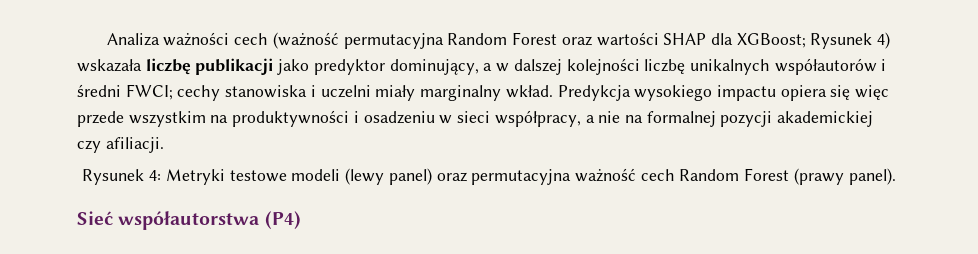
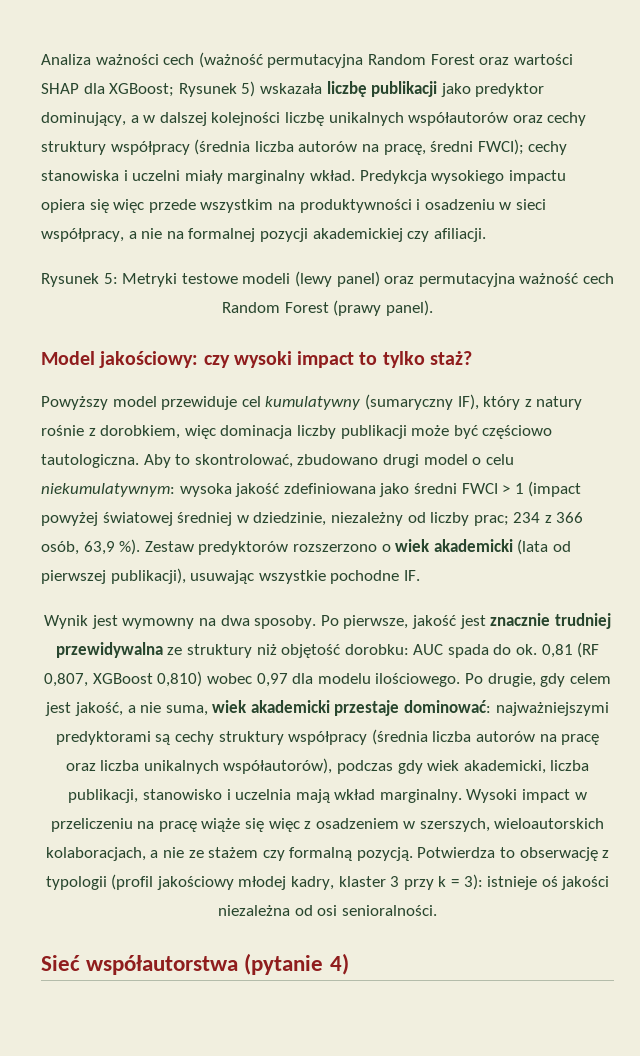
[877,32,891,49] 4) -> [241,81,256,97] 5)
[881,59,887,71] [77,84,173,100] i średni FWCI; -> [512,112,587,126] [41,139,524,155] oraz cechy struktury współpracy (średnia liczba autorów na pracę, średni FWCI);
[149,170,162,181] 4: -> [103,273,118,284] 5:
(896, 176) none -> [41,351,472,368] [41,394,583,410] [41,425,553,439] [41,454,514,468] [41,481,582,497] [41,512,584,526] [41,539,571,555] [41,568,420,584] [44,613,611,629] [55,642,600,658] [44,671,611,687] [45,700,609,716] [55,729,600,745] [65,758,590,774] [68,789,587,803] [50,818,605,832] [45,847,610,861] [45,874,610,890] [218,905,437,916] // Model jakościowy: czy wysoki impact to tylko staż? // Powyższy model przewiduje cel kumulatywny (sumaryczny IF), który z natury rośnie z dorobkiem, więc dominacja liczby publikacji może być częściowo tautologiczna. Aby to skontrolować, zbudowano drugi model o celu niekumulatywnym: wysoka jakość zdefiniowana jako średni FWCI > 1 (impact powyżej światowej średniej w dziedzinie, niezależny od liczby prac; 234 z 366 osób, 63,9 %). Zestaw predyktorów rozszerzono o wiek akademicki (lata od pierwszej publikacji), usuwając wszystkie pochodne IF. // Wynik jest wymowny na dwa sposoby. Po pierwsze, jakość jest znacznie trudniej przewidywalna ze struktury niż objętość dorobku: AUC spada do ok. 0,81 (RF 0,807, XGBoost 0,810) wobec 0,97 dla modelu ilościowego. Po drugie, gdy celem jest jakość, a nie suma, wiek akademicki przestaje dominować: najważniejszymi predyktorami są cechy struktury współpracy (średnia liczba autorów na pracę oraz liczba unikalnych współautorów), podczas gdy wiek akademicki, liczba publikacji, stanowisko i uczelnia mają wkład marginalny. Wysoki impact w przeliczeniu na pracę wiąże się więc z osadzeniem w szerszych, wieloautorskich kolaboracjach, a nie ze stażem czy formalną pozycją. Potwierdza to obserwację z typologii (profil jakościowy młodej kadry, klaster 3 przy k = 3): istnieje oś jakości niezależna od osi senioralności.
[264,211,301,229] (P4) -> [244,953,349,975] (pytanie 4)

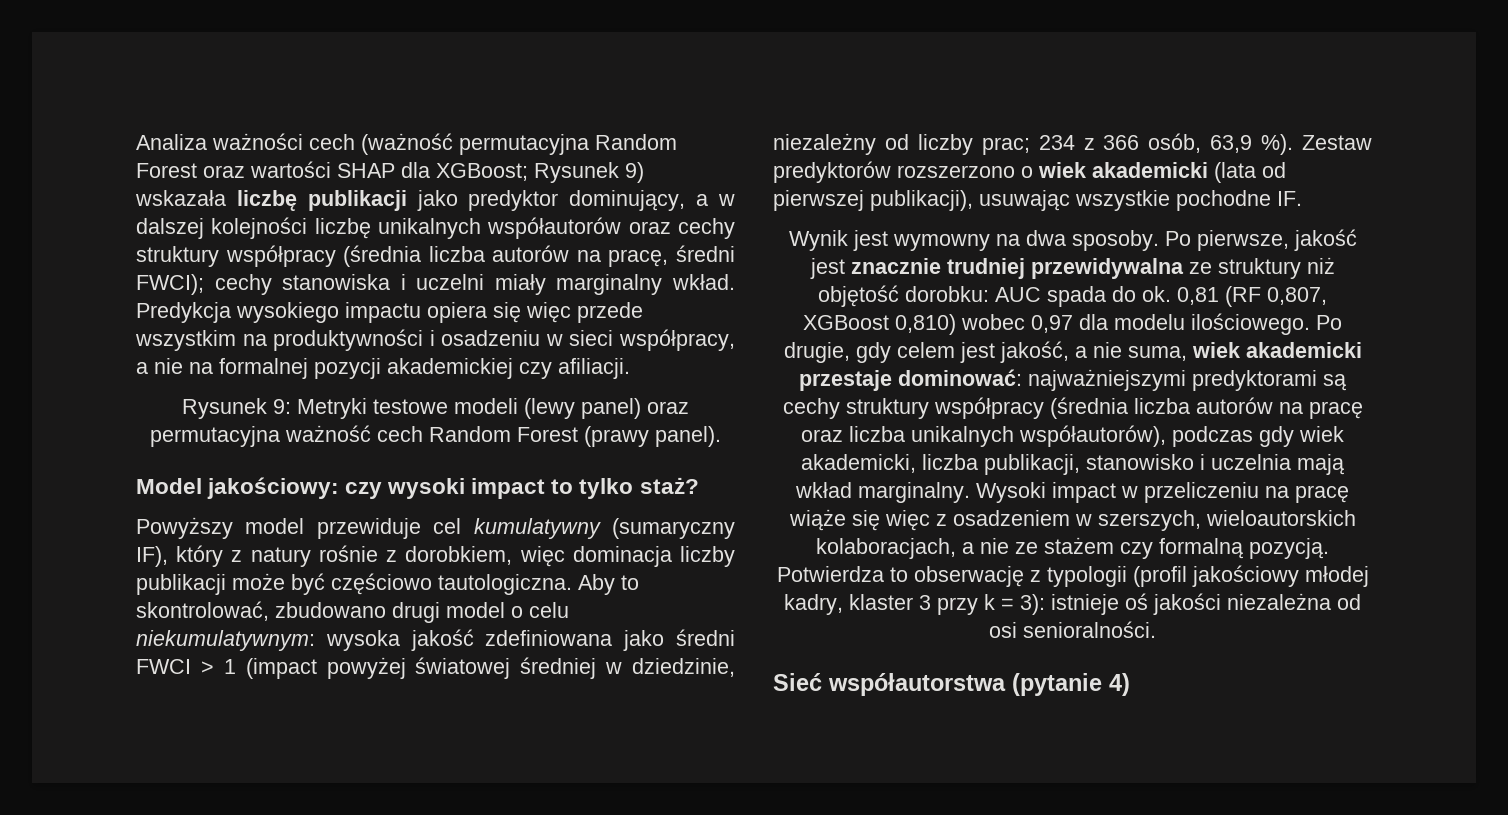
[241,81,256,97] 5) -> [625,162,644,183] 9)
[103,273,118,284] 5: -> [273,399,291,414] 9:

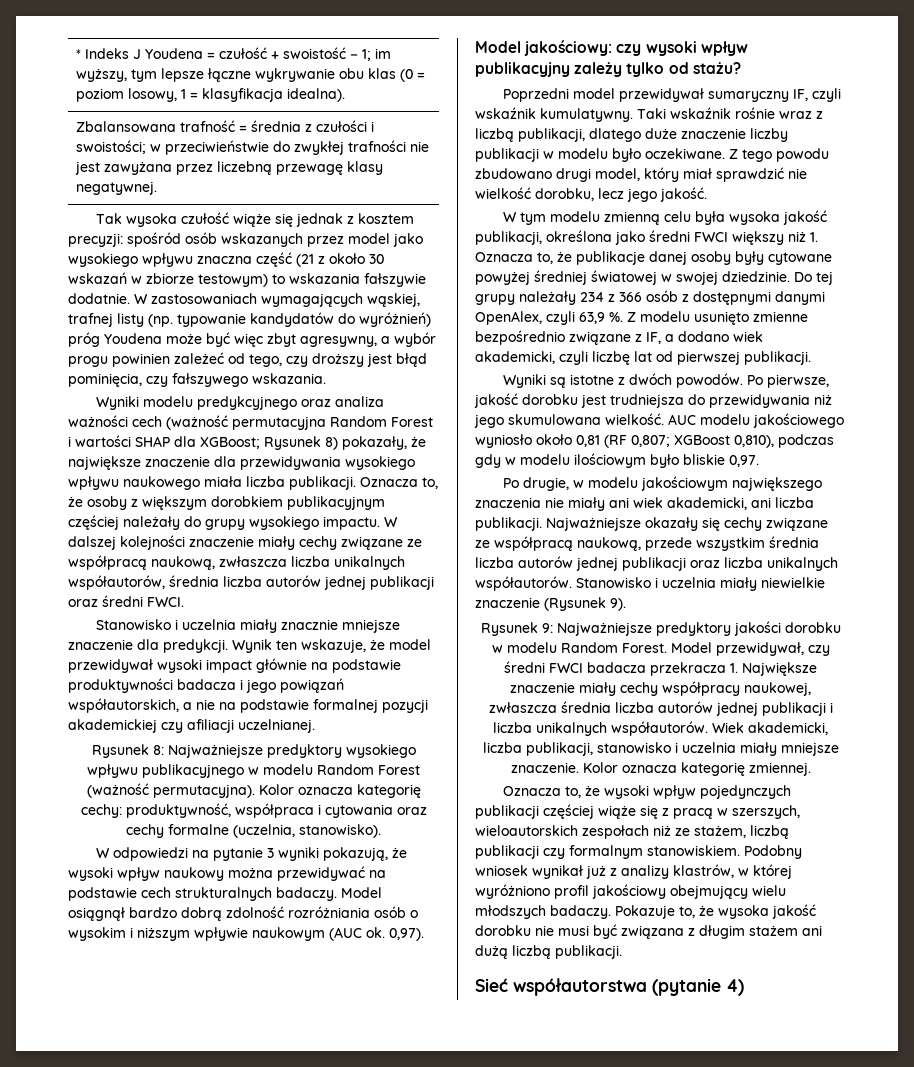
[136,134,207,150] Analiza -> [75,47,391,61] [75,68,425,82] [75,88,345,102] [75,120,374,132] [75,140,429,155] [74,161,383,175] [75,181,157,195] [95,212,414,227] [68,232,423,247] [68,252,384,267] [68,272,426,287] [68,293,420,307] [68,312,431,327] [68,332,436,347] [68,352,427,367] [68,373,326,387] [95,396,384,410] * Indeks J Youdena = czułość + swoistość − 1; im wyższy, tym lepsze łączne wykrywanie obu klas (0 = poziom losowy, 1 = klasyfikacja idealna). // Zbalansowana trafność = średnia z czułości i swoistości; w przeciwieństwie do zwykłej trafności nie jest zawyżana przez liczebną przewagę klasy negatywnej. // Tak wysoka czułość wiąże się jednak z kosztem precyzji: spośród osób wskazanych przez model jako wysokiego wpływu znaczna część (21 z około 30 wskazań w zbiorze testowym) to wskazania fałszywie dodatnie. W zastosowaniach wymagających wąskiej, trafnej listy (np. typowanie kandydatów do wyróżnień) próg Youdena może być więc zbyt agresywny, a wybór progu powinien zależeć od tego, czy droższy jest błąd pominięcia, czy fałszywego wskazania. // Wyniki modelu predykcyjnego oraz analiza
[203,165,245,178] oraz -> [68,436,71,447] i
[625,162,644,183] [135,190,735,211] [136,217,735,239] [136,245,735,267] [136,274,735,295] [136,302,643,323] [135,329,735,351] 9) wskazała liczbę publikacji jako predyktor dominujący, a w dalszej kolejności liczbę unikalnych współautorów oraz cechy struktury współpracy (średnia liczba autorów na pracę, średni FWCI); cechy stanowiska i uczelni miały marginalny wkład. Predykcja wysokiego impactu opiera się więc przede wszystkim na produktywności i osadzeniu w sieci współpracy, -> [325,436,426,450] [68,456,415,470] [68,476,438,490] [68,496,385,510] [68,515,398,530] [68,535,422,550] [68,555,405,570] [68,575,434,590] [68,595,184,607] [95,619,400,633] [68,639,431,653] [68,658,401,673] [68,678,344,693] [68,698,179,713] 8) pokazały, że największe znaczenie dla przewidywania wysokiego wpływu naukowego miała liczba publikacji. Oznacza to, że osoby z większym dorobkiem publikacyjnym częściej należały do grupy wysokiego impactu. W dalszej kolejności znaczenie miały cechy związane ze współpracą naukową, zwłaszcza liczba unikalnych współautorów, średnia liczba autorów jednej publikacji oraz średni FWCI. // Stanowisko i uczelnia miały znacznie mniejsze znaczenie dla predykcji. Wynik ten wskazuje, że model przewidywał wysoki impact głównie na podstawie produktywności badacza i jego powiązań współautorskich,
(213, 368) none -> [240,699,309,713] podstawie
[558,358,630,379] [182,398,689,419] [150,425,721,447] [136,477,699,499] [136,517,735,539] [136,545,735,567] [136,573,639,595] [136,601,569,623] [136,629,735,651] [136,657,735,679] [773,133,1372,155] [773,161,1286,183] [773,190,1302,211] [788,229,1357,251] [809,257,1335,279] [818,285,1327,307] [803,313,1342,335] [783,341,1362,363] [799,369,1346,391] [782,397,1363,419] [801,425,1344,447] afiliacji. // Rysunek 9: Metryki testowe modeli (lewy panel) oraz permutacyjna ważność cech Random Forest (prawy panel). // Model jakościowy: czy wysoki impact to tylko staż? // Powyższy model przewiduje cel kumulatywny (sumaryczny IF), który z natury rośnie z dorobkiem, więc dominacja liczby publikacji może być częściowo tautologiczna. Aby to skontrolować, zbudowano drugi model o celu niekumulatywnym: wysoka jakość zdefiniowana jako średni FWCI > 1 (impact powyżej światowej średniej w dziedzinie, niezależny od liczby prac; 234 z 366 osób, 63,9 %). Zestaw predyktorów rozszerzono o wiek akademicki (lata od pierwszej publikacji), usuwając wszystkie pochodne IF. // Wynik jest wymowny na dwa sposoby. Po pierwsze, jakość jest znacznie trudniej przewidywalna ze struktury niż objętość dorobku: AUC spada do ok. 0,81 (RF 0,807, XGBoost 0,810) wobec 0,97 dla modelu ilościowego. Po drugie, gdy celem jest jakość, a nie suma, wiek akademicki przestaje dominować: najważniejszymi predyktorami są cechy struktury współpracy (średnia liczba autorów na pracę oraz liczba unikalnych współautorów), podczas gdy wiek -> [187,719,315,733] [91,744,416,758] [87,764,420,778] [86,783,421,798] [80,803,427,818] [126,824,381,838] [95,847,407,861] [68,866,386,881] [68,887,382,901] [68,906,418,921] [68,927,424,941] [475,40,748,56] [475,62,741,77] [502,88,841,102] [475,107,823,122] [475,128,788,142] [475,148,829,162] [475,167,807,182] [475,187,707,202] [502,210,827,225] [475,230,818,245] [475,251,832,265] [475,270,833,285] [475,290,825,305] [475,311,808,325] [475,330,763,345] [475,351,811,365] [502,373,829,388] [474,393,832,408] [474,413,844,428] [475,434,834,448] [475,453,759,468] [502,476,822,491] [475,497,814,511] [475,517,828,531] [475,536,819,551] [475,556,838,571] [475,576,825,591] [475,597,626,611] [480,621,841,636] [491,642,830,656] [504,661,817,676] [510,681,811,696] [488,701,833,716] [493,721,744,736] afiliacji uczelnianej. // Rysunek 8: Najważniejsze predyktory wysokiego wpływu publikacyjnego w modelu Random Forest (ważność permutacyjna). Kolor oznacza kategorię cechy: produktywność, współpraca i cytowania oraz cechy formalne (uczelnia, stanowisko). // W odpowiedzi na pytanie 3 wyniki pokazują, że wysoki wpływ naukowy można przewidywać na podstawie cech strukturalnych badaczy. Model osiągnął bardzo dobrą zdolność rozróżniania osób o wysokim i niższym wpływie naukowym (AUC ok. 0,97). // Model jakościowy: czy wysoki wpływ publikacyjny zależy tylko od stażu? // Poprzedni model przewidywał sumaryczny IF, czyli wskaźnik kumulatywny. Taki wskaźnik rośnie wraz z liczbą publikacji, dlatego duże znaczenie liczby publikacji w modelu było oczekiwane. Z tego powodu zbudowano drugi model, który miał sprawdzić nie wielkość dorobku, lecz jego jakość. // W tym modelu zmienną celu była wysoka jakość publikacji, określona jako średni FWCI większy niż 1. Oznacza to, że publikacje danej osoby były cytowane powyżej średniej światowej w swojej dziedzinie. Do tej grupy należały 234 z 366 osób z dostępnymi danymi OpenAlex, czyli 63,9 %. Z modelu usunięto zmienne bezpośrednio związane z IF, a dodano wiek akademicki, czyli liczbę lat od pierwszej publikacji. // Wyniki są istotne z dwóch powodów. Po pierwsze, jakość dorobku jest trudniejsza do przewidywania niż jego skumulowana wielkość. AUC modelu jakościowego wyniosło około 0,81 (RF 0,807; XGBoost 0,810), podczas gdy w modelu ilościowym było bliskie 0,97. // Po drugie, w modelu jakościowym największego znaczenia nie miały ani wiek akademicki, ani liczba publikacji. Najważniejsze okazały się cechy związane ze współpracą naukową, przede wszystkim średnia liczba autorów jednej publikacji oraz liczba unikalnych współautorów. Stanowisko i uczelnia miały niewielkie znaczenie (Rysunek 9). // Rysunek 9: Najważniejsze predyktory jakości dorobku w modelu Random Forest. Model przewidywał, czy średni FWCI badacza przekracza 1. Największe znaczenie miały cechy współpracy naukowej, zwłaszcza średnia liczba autorów jednej publikacji i liczba unikalnych współautorów. Wiek
[1297,454,1344,475] [795,482,1349,503] [788,509,1356,531] [816,537,1329,559] [776,565,1369,587] [784,593,1361,615] [989,621,1156,638] mają wkład marginalny. Wysoki impact w przeliczeniu na pracę wiąże się więc z osadzeniem w szerszych, wieloautorskich kolaboracjach, a nie ze stażem czy formalną pozycją. Potwierdza to obserwację z typologii (profil jakościowy młodej kadry, klaster 3 przy k = 3): istnieje oś jakości niezależna od osi senioralności. -> [739,742,839,756] [510,762,811,776] [502,785,791,799] [475,804,800,819] [475,825,789,839] [475,845,802,859] [475,864,792,879] [475,884,786,899] [475,904,816,919] [475,924,822,939] [475,945,622,959] miały mniejsze znaczenie. Kolor oznacza kategorię zmiennej. // Oznacza to, że wysoki wpływ pojedynczych publikacji częściej wiąże się z pracą w szerszych, wieloautorskich zespołach niż ze stażem, liczbą publikacji czy formalnym stanowiskiem. Podobny wniosek wynikał już z analizy klastrów, w której wyróżniono profil jakościowy obejmujący wielu młodszych badaczy. Pokazuje to, że wysoka jakość dorobku nie musi być związana z długim stażem ani dużą liczbą publikacji.

